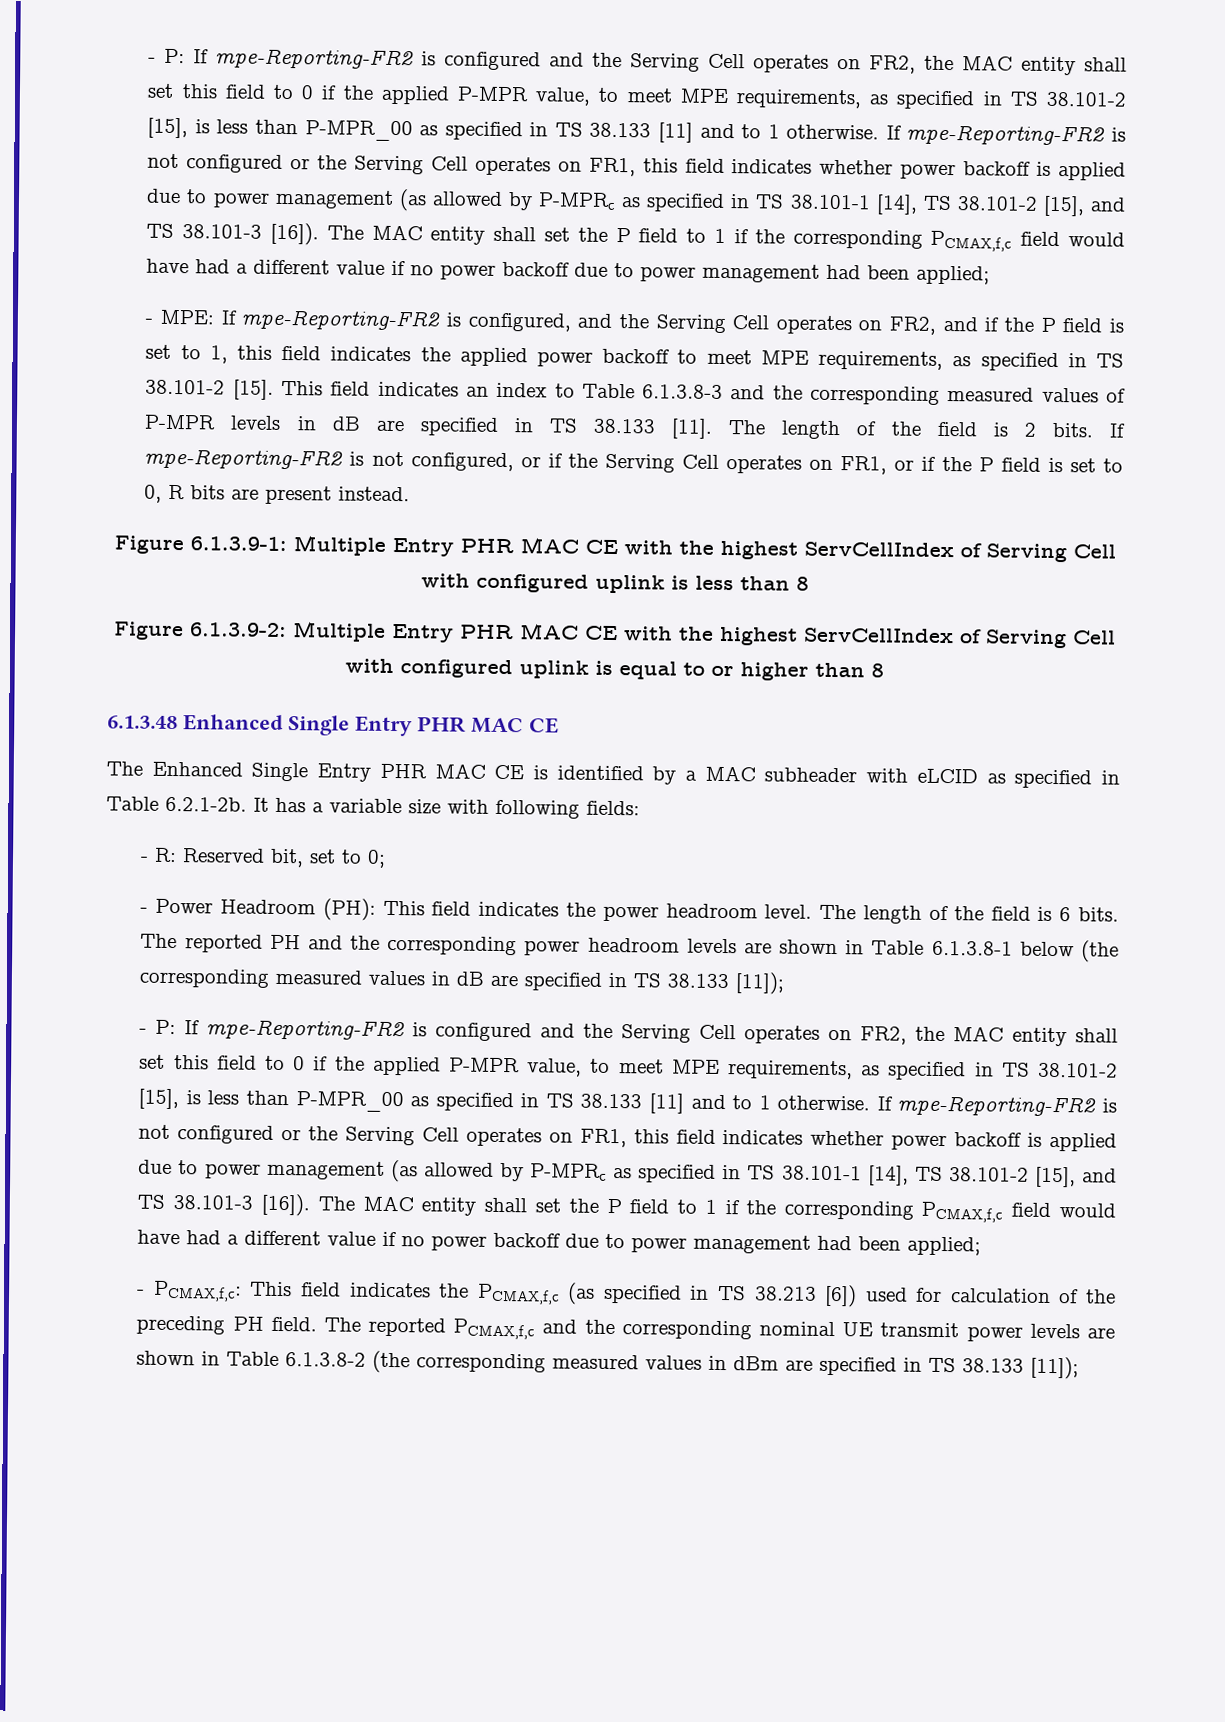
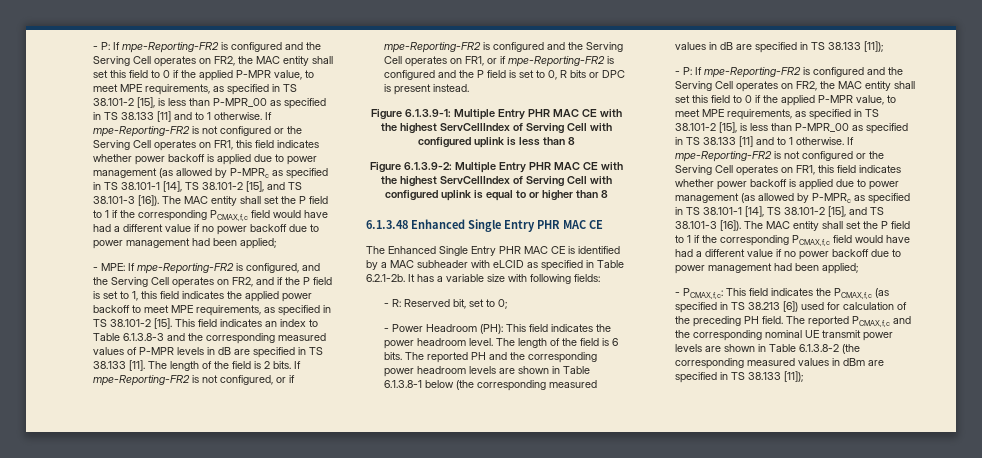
(563, 460) none -> [383,42,565,53] mpe-Reporting-FR2 is configured and
(937, 463) none -> [507,56,614,67] [383,70,456,80] mpe-Reporting-FR2 is configured and
[231,488,260,500] are -> [588,70,625,78] [383,84,391,92] or DPC is

